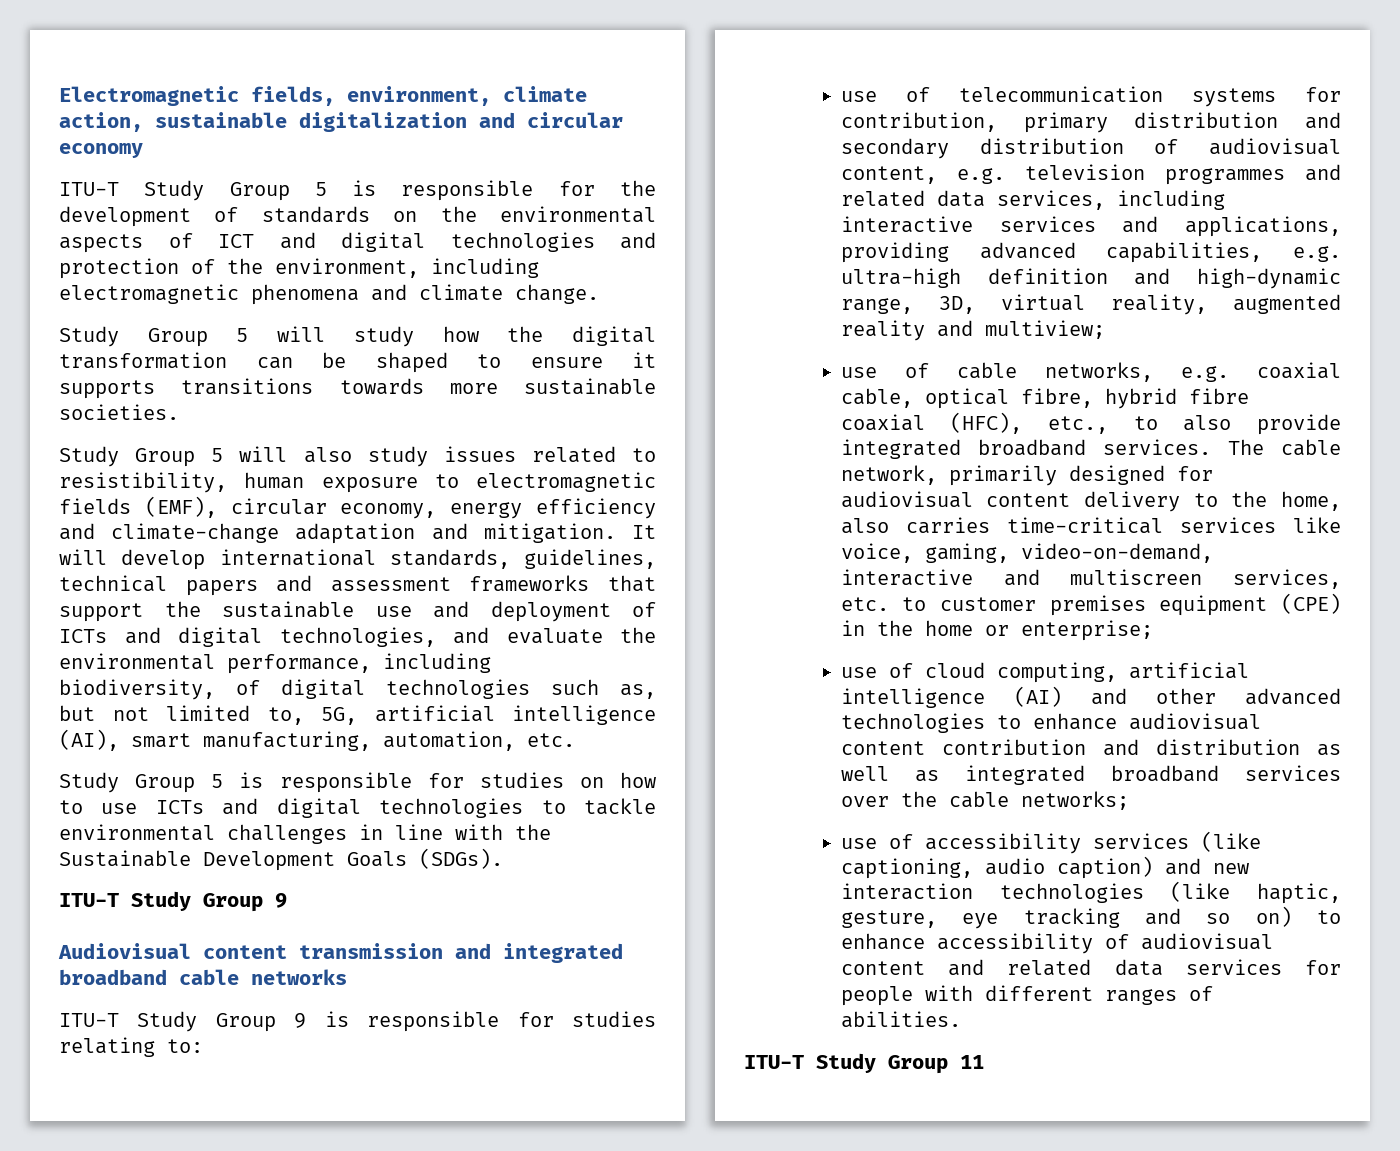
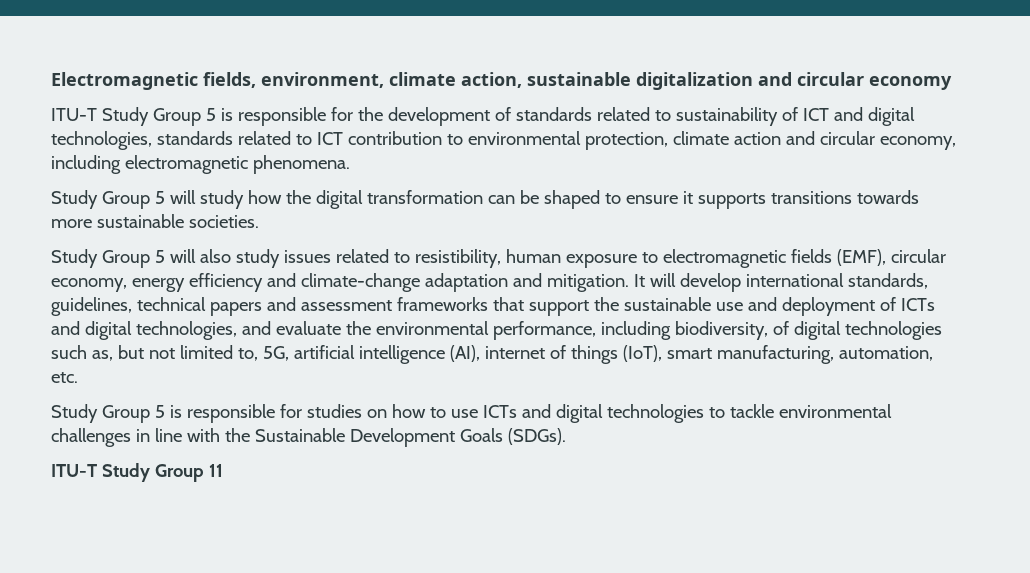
[393,206,656,223] [59,232,656,253] [59,258,539,279] [59,284,599,305] on the environmental aspects of ICT and digital technologies and protection of the environment, including electromagnetic phenomena and climate change. -> [596,107,915,126] [51,131,956,150] [51,155,350,174] related to sustainability of ICT and digital technologies, standards related to ICT contribution to environmental protection, climate action and circular economy, including electromagnetic phenomena.
(119, 740) none -> [484,345,662,364] internet of things (IoT),
[59,891,287,912] [58,943,623,963] [59,969,347,985] [59,1011,657,1032] [59,1037,203,1057] [840,86,1341,107] [840,112,1341,133] [840,138,1341,159] [840,164,1341,185] [840,190,1225,210] [840,216,1341,237] [840,242,1341,263] [840,268,1341,289] [840,294,1341,315] [840,320,1105,341] [840,362,1341,382] [840,388,1249,409] [840,412,1341,435] [840,439,1341,459] [840,465,1213,486] [840,491,1341,512] [840,517,1341,534] [840,543,1213,563] [840,569,1341,589] [840,593,1341,616] [840,620,1153,641] [840,662,1249,683] [840,686,1341,708] [840,713,1261,733] [840,739,1341,756] [840,765,1341,785] [840,791,1129,810] [840,831,1261,854] [840,856,1249,879] [840,881,1341,904] [840,906,1341,929] [840,933,1273,954] [840,959,1341,976] [840,985,1213,1006] [840,1011,961,1028] // ITU-T Study Group 9 // Audiovisual content transmission and integrated broadband cable networks // ITU-T Study Group 9 is responsible for studies relating to: // use of telecommunication systems for contribution, primary distribution and secondary distribution of audiovisual content, e.g. television programmes and related data services, including interactive services and applications, providing advanced capabilities, e.g. ultra-high definition and high-dynamic range, 3D, virtual reality, augmented reality and multiview; // use of cable networks, e.g. coaxial cable, optical fibre, hybrid fibre coaxial (HFC), etc., to also provide integrated broadband services. The cable network, primarily designed for audiovisual content delivery to the home, also carries time-critical services like voice, gaming, video-on-demand, interactive and multiscreen services, etc. to customer premises equipment (CPE) in the home or enterprise; // use of cloud computing, artificial intelligence (AI) and other advanced technologies to enhance audiovisual content contribution and distribution as well as integrated broadband services over the cable networks; // use of accessibility services (like captioning, audio caption) and new interaction technologies (like haptic, gesture, eye tracking and so on) to enhance accessibility of audiovisual content and related data services for people with different ranges of abilities. -> (566, 436) none

